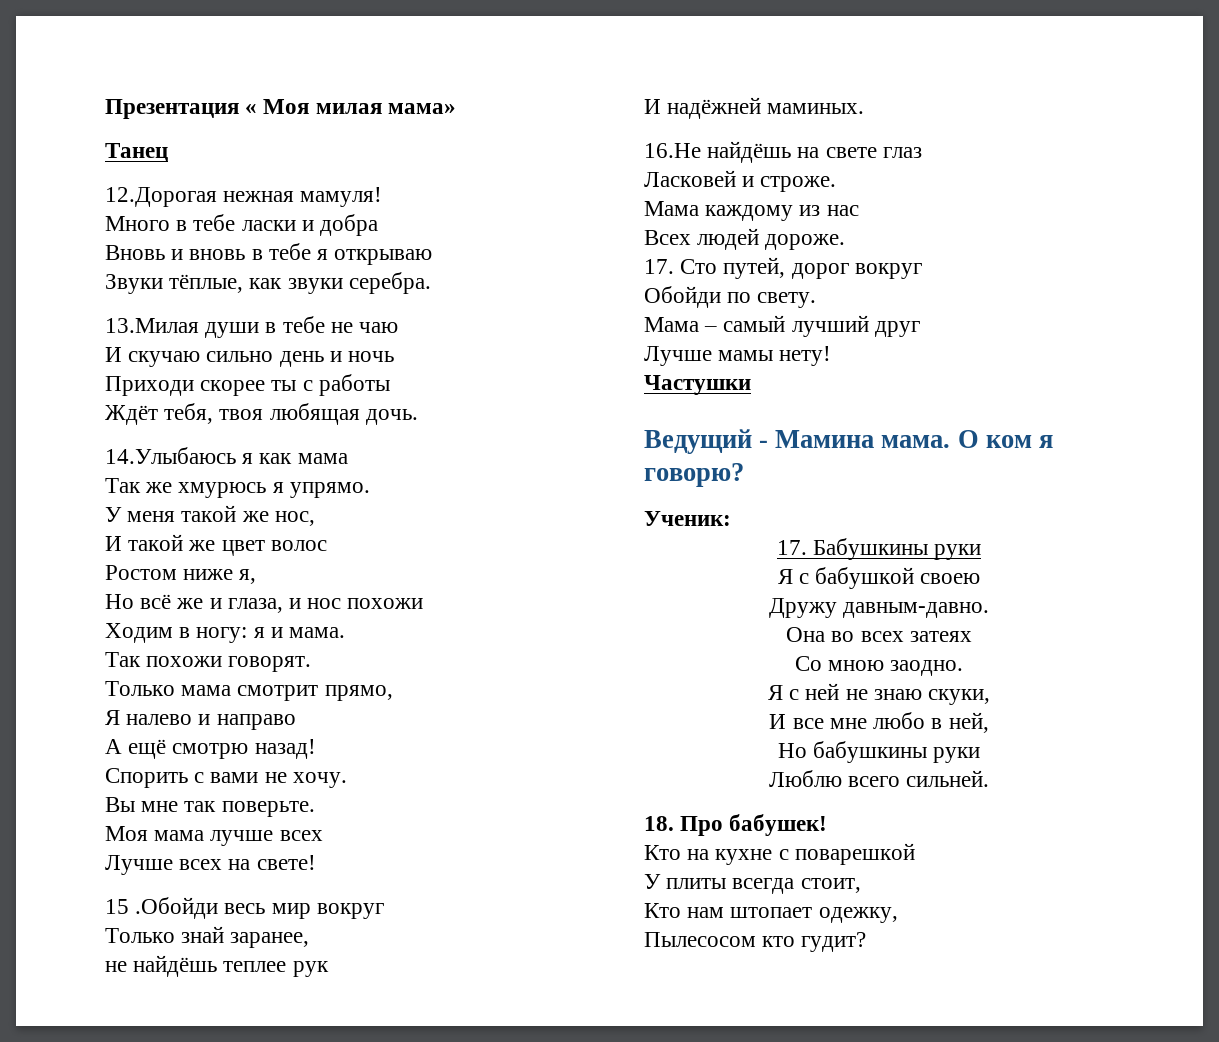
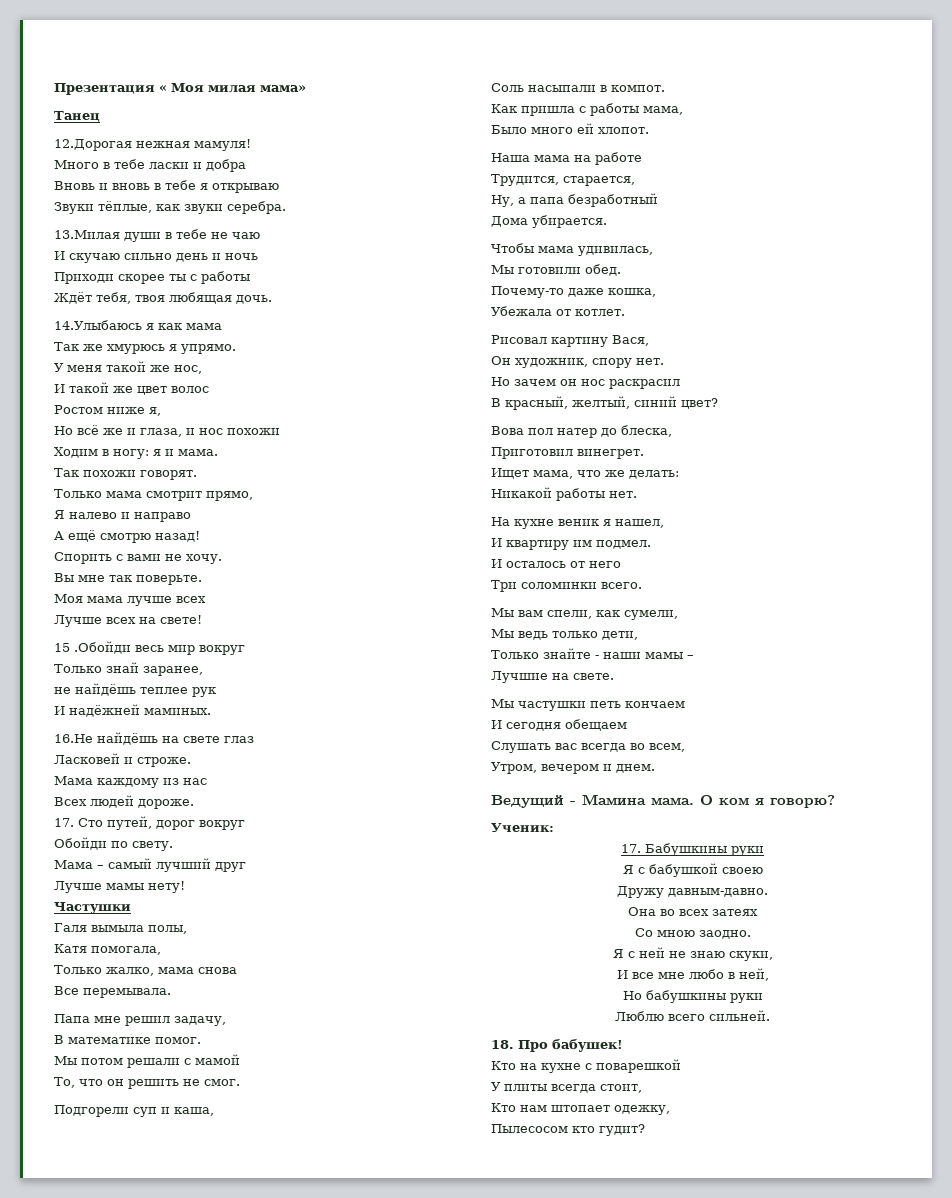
(751, 385) none -> [54,923,187,934] [54,944,161,955] [54,965,237,976] [54,986,171,998] [54,1014,226,1026] [54,1035,201,1044] [54,1054,240,1068] [54,1077,240,1089] [54,1105,214,1117] [491,83,665,92] [491,103,683,116] [491,123,649,134] [491,152,642,165] [491,174,635,186] [491,193,658,207] [491,215,607,228] [491,243,653,256] [491,264,621,276] [491,286,656,298] [491,306,625,316] [491,335,649,347] [491,356,664,368] [491,377,680,389] [491,396,718,410] [491,425,672,438] [491,447,644,459] [491,468,679,479] [491,487,637,501] [491,517,664,529] [491,538,651,550] [491,559,621,568] [491,580,642,592] [491,608,678,620] [491,629,638,640] [491,648,694,659] [491,671,614,683] [491,699,685,711] [491,719,627,731] [491,741,685,753] [491,762,655,774] // Галя вымыла полы, // Катя помогала, // Только жалко, мама снова // Все перемывала. // Папа мне решил задачу, // В математике помог. // Мы потом решали с мамой // То, что он решить не смог. // Подгорели суп и каша, // Соль насыпали в компот. // Как пришла с работы мама, // Было много ей хлопот. // Наша мама на работе // Трудится, старается, // Ну, а папа безработный // Дома убирается. // Чтобы мама удивилась, // Мы готовили обед. // Почему-то даже кошка, // Убежала от котлет. // Рисовал картину Вася, // Он художник, спору нет. // Но зачем он нос раскрасил // В красный, желтый, синий цвет? // Вова пол натер до блеска, // Приготовил винегрет. // Ищет мама, что же делать: // Никакой работы нет. // На кухне веник я нашел, // И квартиру им подмел. // И осталось от него // Три соломинки всего. // Мы вам спели, как сумели, // Мы ведь только дети, // Только знайте - наши мамы – // Лучшие на свете. // Мы частушки петь кончаем // И сегодня обещаем // Слушать вас всегда во всем, // Утром, вечером и днем.

